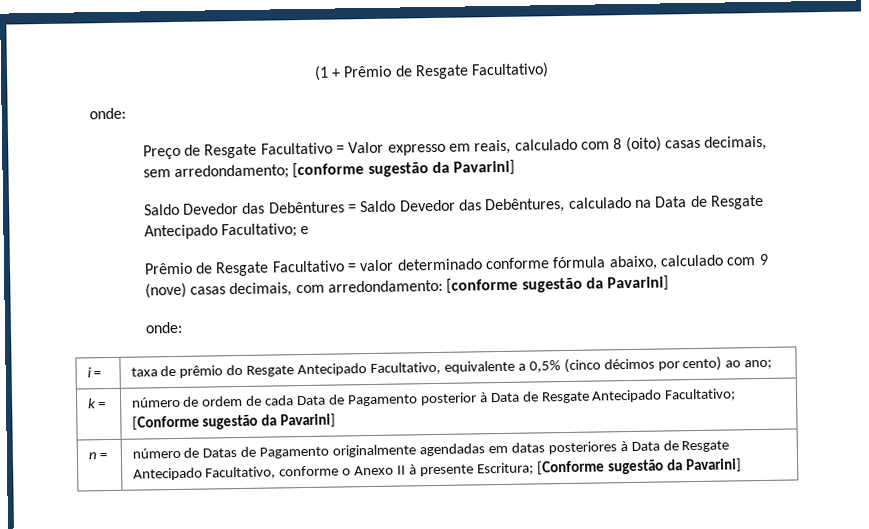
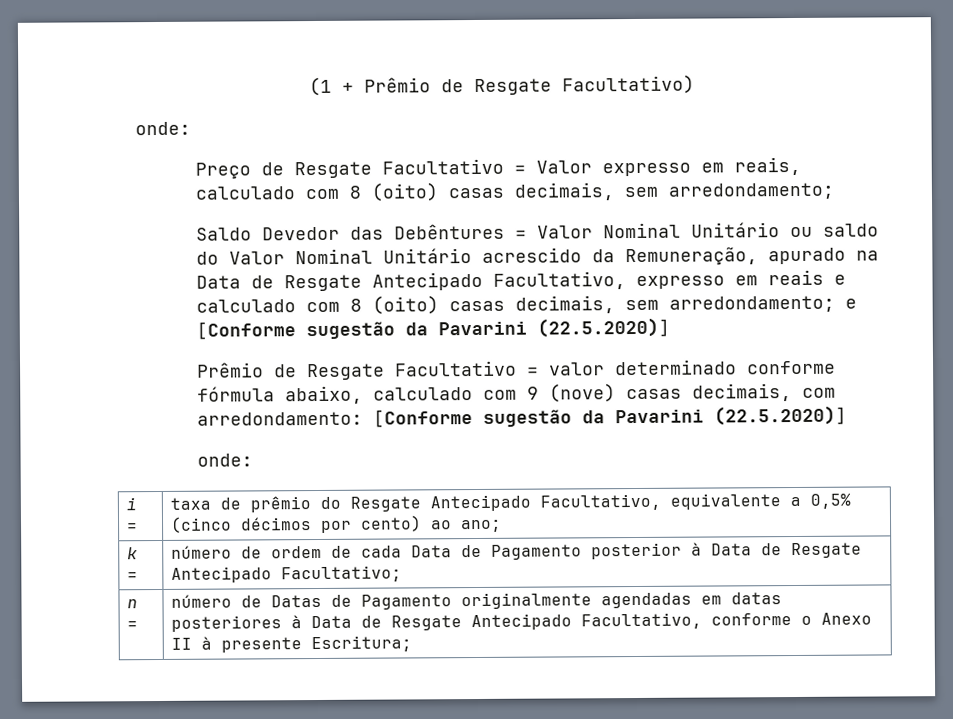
[292,159,516,179] [conforme sugestão da Pavarini] -> (835, 191) none
[360,196,632,214] Saldo Devedor das Debêntures, calculado -> [537,222,880,239] [196,247,847,266] Valor Nominal Unitário ou saldo do Valor Nominal Unitário acrescido da Remuneração, apurado
[221,223,310,239] Facultativo; e -> [493,269,847,290] [196,295,858,315] [196,317,671,340] Facultativo, expresso em reais e calculado com 8 (oito) casas decimais, sem arredondamento; e [Conforme sugestão da Pavarini (22.5.2020)]
[446,275,670,294] [conforme sugestão da Pavarini] -> [373,405,848,428] [Conforme sugestão da Pavarini (22.5.2020)]
[131,413,337,430] [Conforme sugestão da Pavarini] -> (403, 574) none
[536,458,742,475] [Conforme sugestão da Pavarini] -> (413, 644) none

